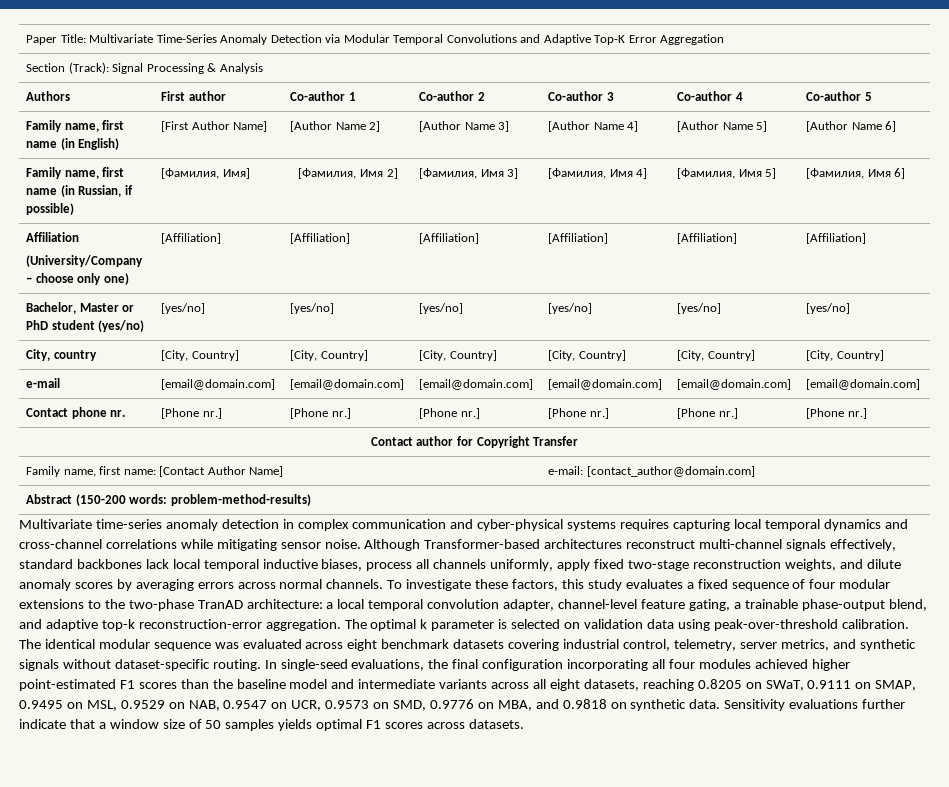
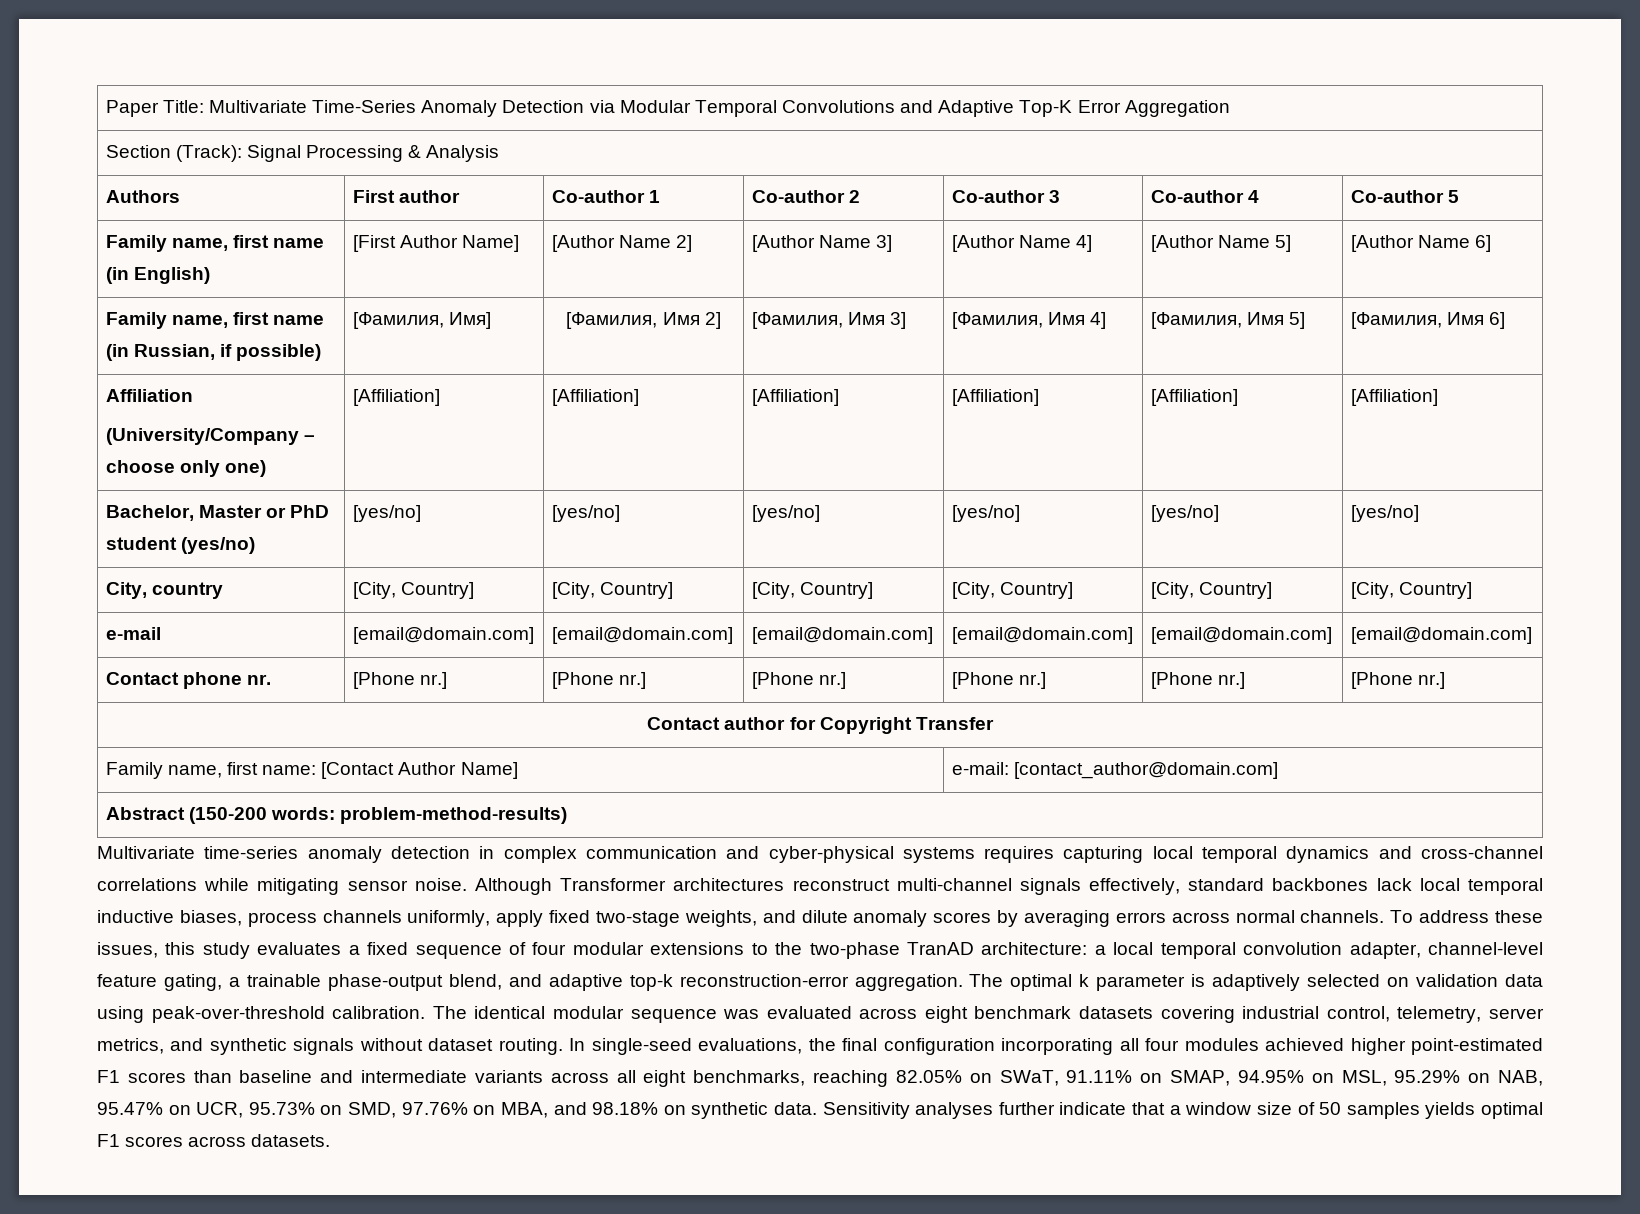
[424,539,541,549] Transformer-based -> [560,878,667,891] Transformer
[416,559,430,569] all -> (317, 919) none
[692,559,781,569] reconstruction -> (680, 919) none
[406,579,559,591] investigate these factors, -> [1419,910,1544,923] [97,942,158,958] address these issues,
(508, 624) none -> [1212,974,1301,991] adaptively
[114,659,210,671] dataset-specific -> [428,1038,494,1051] dataset
[212,679,328,689] the baseline model -> [239,1070,313,1083] baseline
[583,679,742,691] datasets, reaching 0.8205 -> [693,1070,962,1087] benchmarks, reaching 82.05%
[807,680,852,689] 0.9111 -> [1066,1070,1133,1083] 91.11%
[19,700,63,709] 0.9495 -> [1237,1070,1304,1083] 94.95%
[120,700,165,709] 0.9529 -> [1394,1070,1461,1083] 95.29%
[223,700,268,709] 0.9547 -> [97,1102,163,1115] 95.47%
[325,700,370,709] 0.9573 -> [248,1102,315,1115] 95.73%
[429,699,474,709] 0.9776 -> [401,1102,468,1115] 97.76%
[562,699,607,709] 0.9818 -> [592,1102,659,1115] 98.18%
[789,699,859,709] evaluations -> [915,1102,994,1119] analyses

